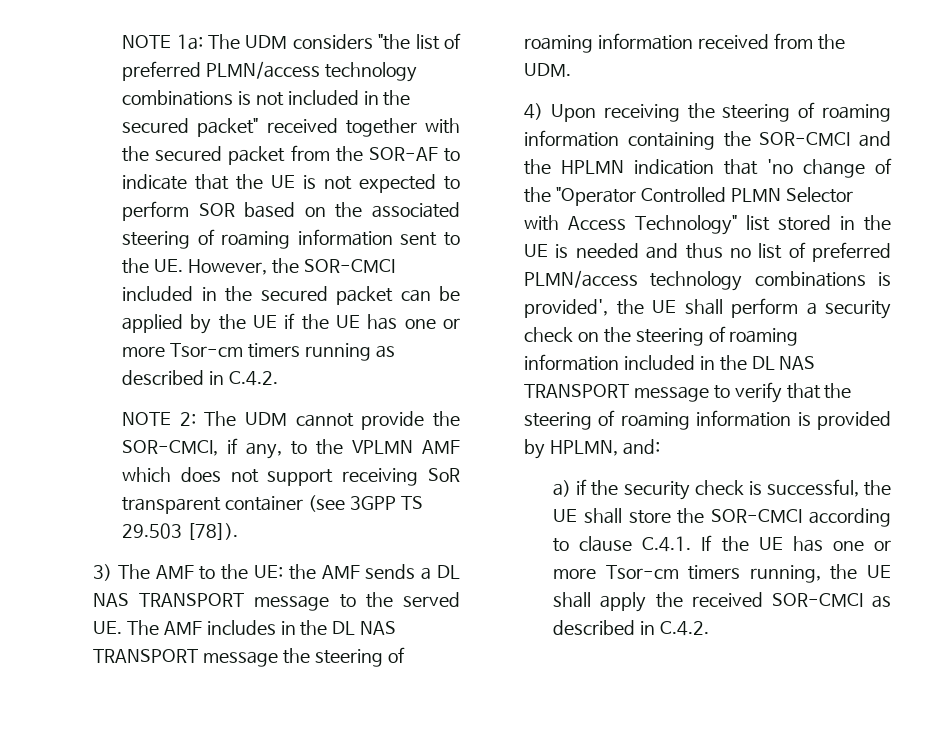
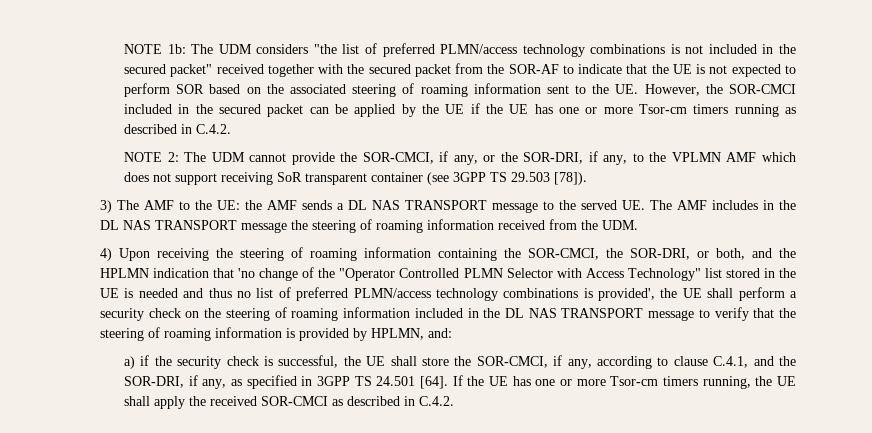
[122,34,203,50] NOTE 1a: -> [124,44,186,54] NOTE 1b:
(283, 450) none -> [483,151,628,165] or the SOR-DRI, if any,
[759,132,851,146] SOR-CMCI -> [528,248,746,260] SOR-CMCI, the SOR-DRI, or both,
[711,508,891,527] [553,536,692,552] SOR-CMCI according to clause C.4.1. -> [476,355,796,369] [124,375,449,389] SOR-CMCI, if any, according to clause C.4.1, and the SOR-DRI, if any, as specified in 3GPP TS 24.501 [64].

